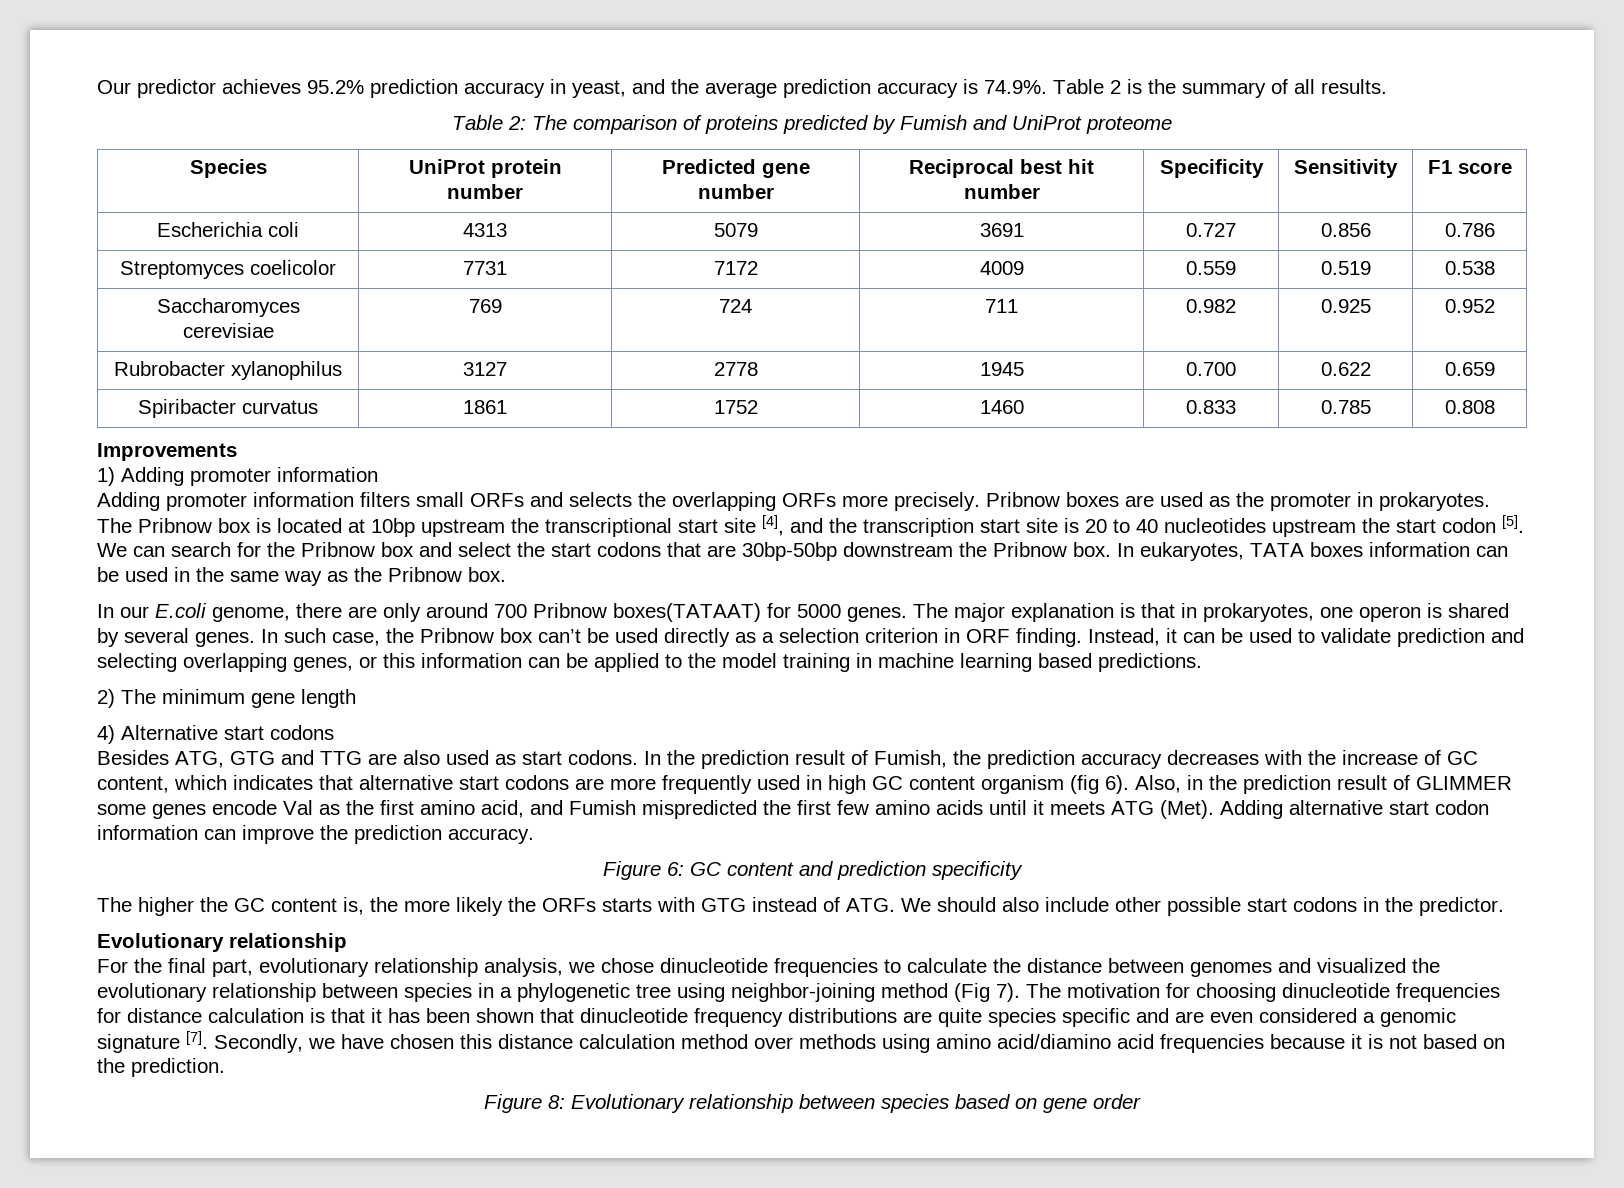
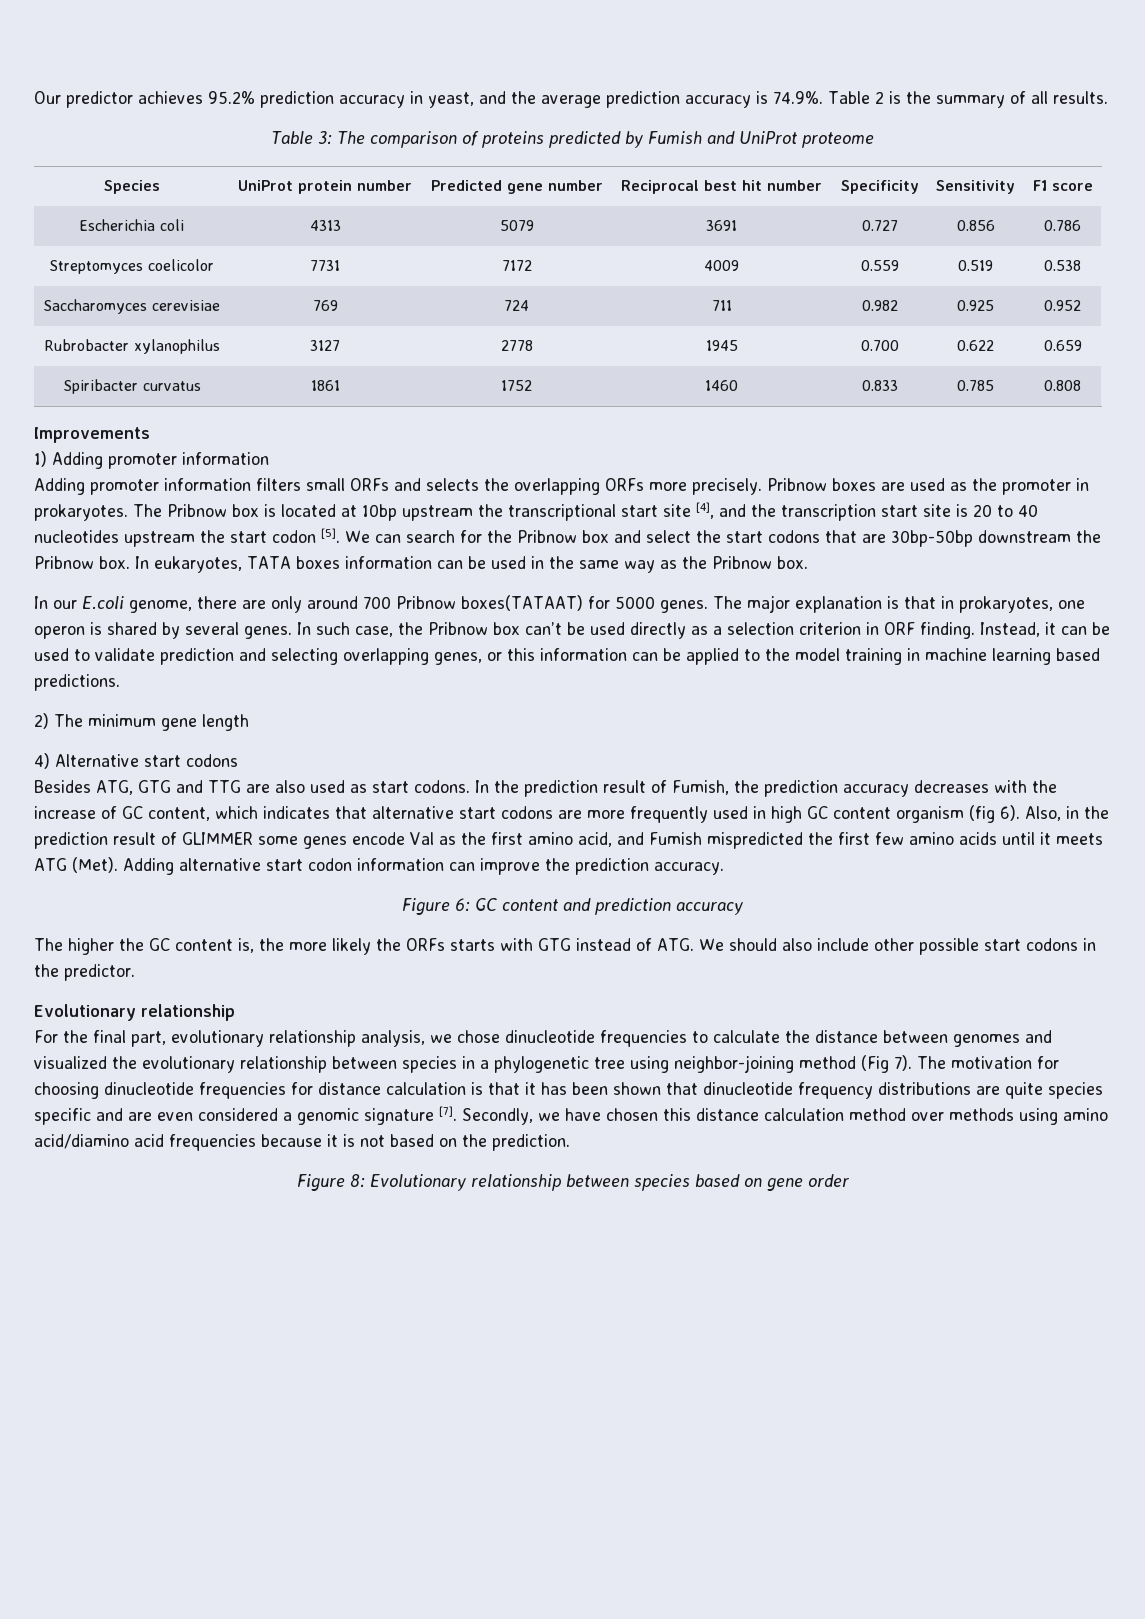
[508,116,526,130] 2: -> [317,131,332,145] 3:
[932,861,1023,880] specificity -> [676,902,743,915] accuracy

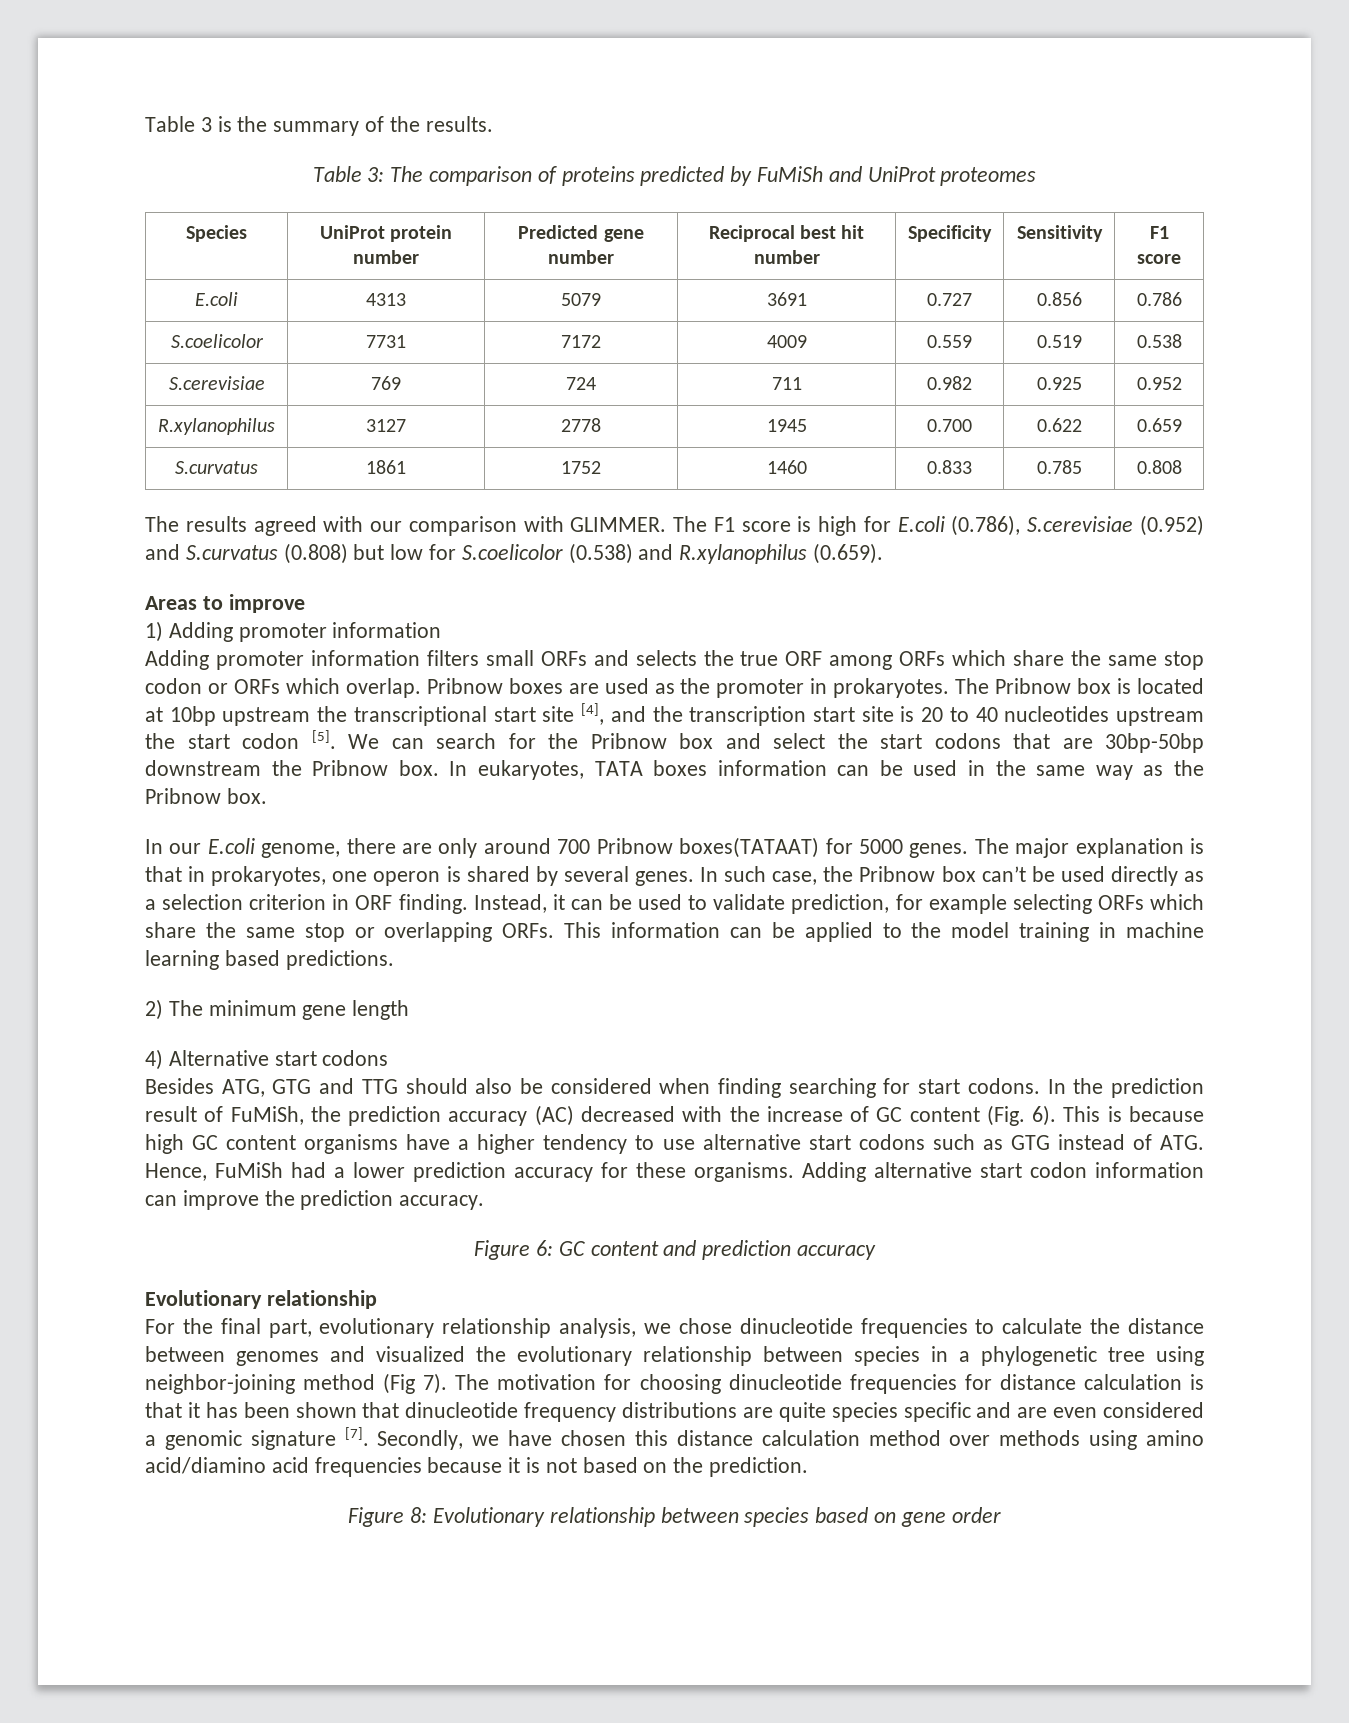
[34,91,884,108] Our predictor achieves 95.2% prediction accuracy in yeast, and the average prediction accuracy is 74.9%. Table 2 -> [145,116,212,132] Table 3
[1030,91,1048,104] all -> [389,116,420,132] the
[647,131,702,144] Fumish -> [757,166,824,182] FuMiSh
[801,132,874,148] proteome -> [940,167,1037,186] proteomes
[79,219,184,231] Escherichia coli -> [195,292,238,306] E.coli
[49,259,214,274] Streptomyces coelicolor -> [170,334,264,348] S.coelicolor
[43,299,220,314] Saccharomyces cerevisiae -> [168,376,265,390] S.cerevisiae
[43,339,220,354] Rubrobacter xylanophilus -> [158,418,275,435] R.xylanophilus
[62,379,201,394] Spiribacter curvatus -> [175,461,258,474] S.curvatus
[34,427,150,443] Improvements -> [145,515,1204,536] [145,543,884,564] [145,594,305,613] The results agreed with our comparison with GLIMMER. The F1 score is high for E.coli (0.786), S.cerevisiae (0.952) and S.curvatus (0.808) but low for S.coelicolor (0.538) and R.xylanophilus (0.659). // Areas to improve
[514,478,762,495] overlapping ORFs more precisely. -> [740,650,1205,670] [145,678,421,698] true ORF among ORFs which share the same stop codon or ORFs which overlap.
[160,648,535,665] prediction and selecting overlapping genes, or this -> [791,894,1204,914] [145,922,602,942] prediction, for example selecting ORFs which share the same stop or overlapping ORFs. This
[246,780,367,793] are also used as -> [405,1078,911,1098] should also be considered when finding searching for
[672,780,729,795] Fumish, -> [230,1106,304,1125] FuMiSh,
[914,780,989,793] decreases -> [534,1105,675,1126] (AC) decreased
[148,805,1109,823] [34,832,1103,849] [34,857,118,873] content, which indicates that alternative start codons are more frequently used in high GC content organism (fig 6). Also, in the prediction result of GLIMMER some genes encode Val as the first amino acid, and Fumish mispredicted the first few amino acids until it meets ATG (Met). -> [909,1105,1205,1126] [145,1134,1204,1154] [145,1162,794,1182] content (Fig. 6). This is because high GC content organisms have a higher tendency to use alternative start codons such as GTG instead of ATG. Hence, FuMiSh had a lower prediction accuracy for these organisms.
[34,938,1096,955] [34,964,135,981] // The higher the GC content is, the more likely the ORFs starts with GTG instead of ATG. We should also include other possible start codons in the predictor. -> (876, 1252) none

